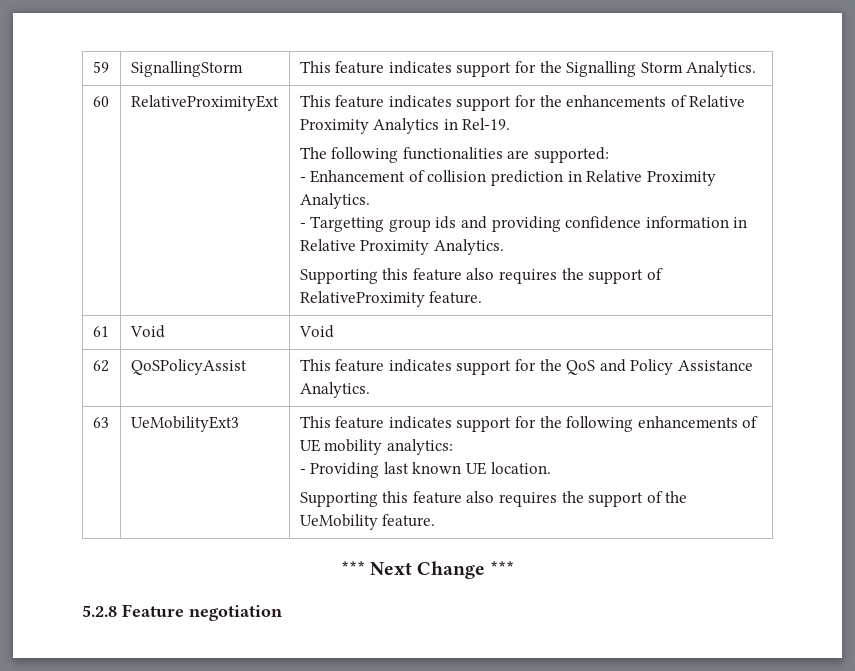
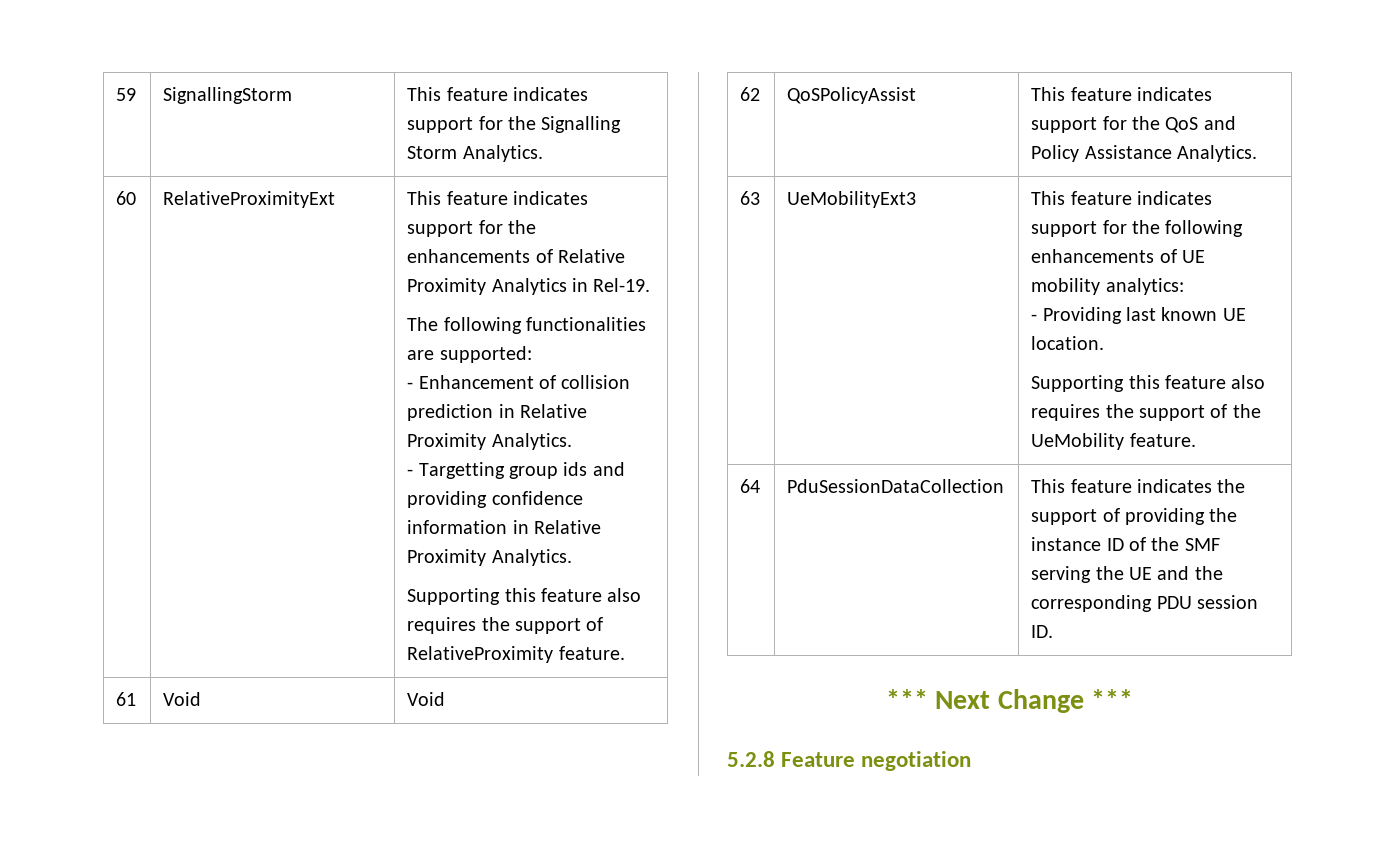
(436, 520) none -> [740,479,761,493] [787,479,1005,493] [1031,479,1246,493] [1031,508,1238,525] [1031,537,1220,551] [1031,566,1223,583] [1031,595,1258,612] [1031,625,1054,638] // 64 | PduSessionDataCollection | This feature indicates the support of providing the instance ID of the SMF serving the UE and the corresponding PDU session ID.

